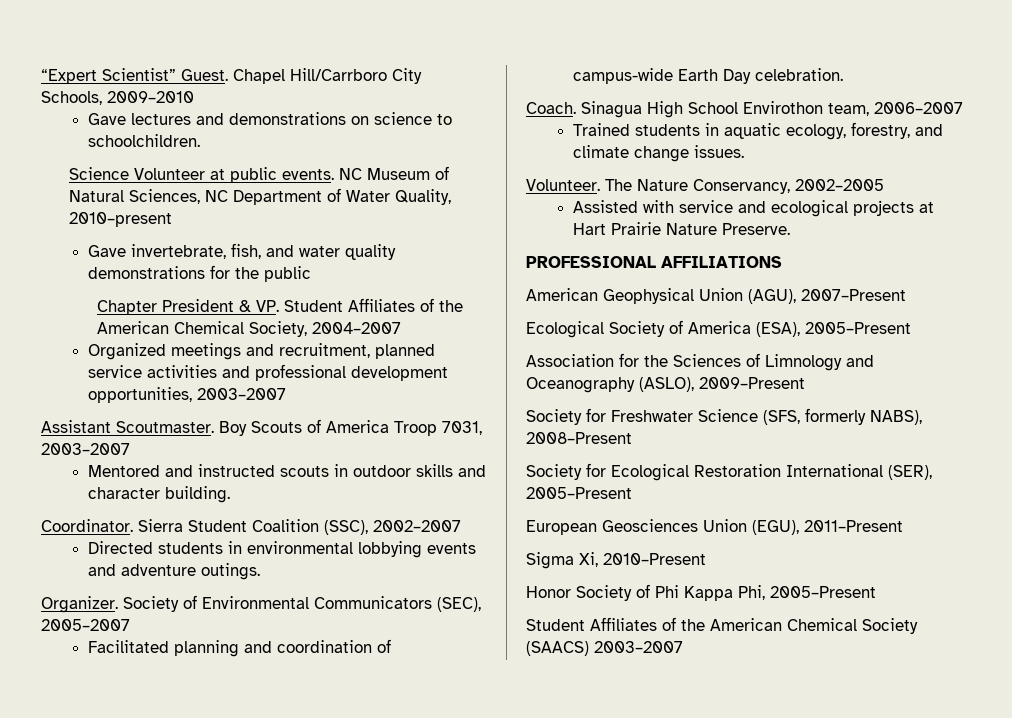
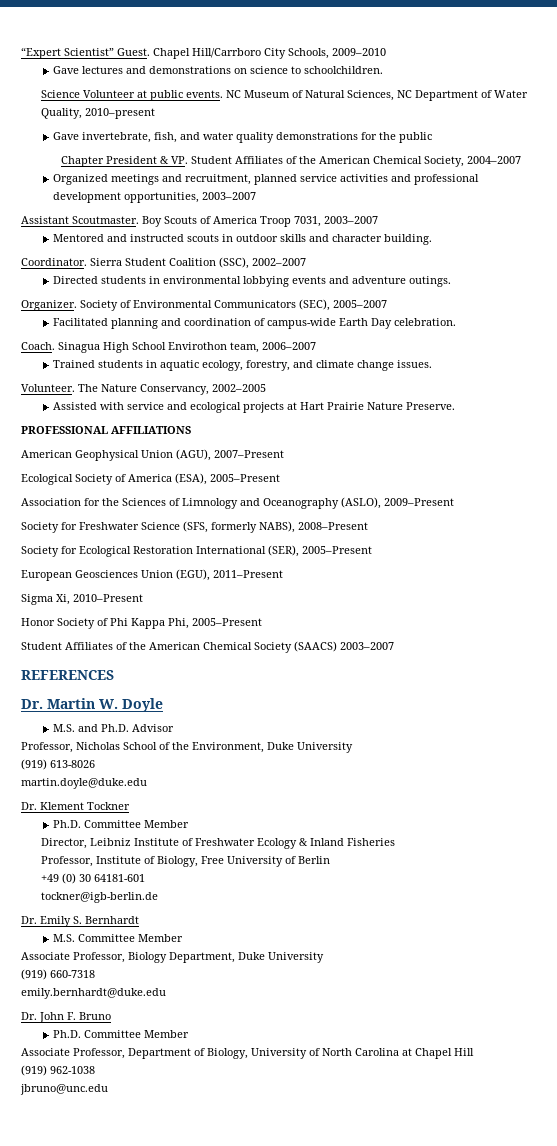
(683, 647) none -> [21,670,114,680] [21,698,163,712] [52,724,174,732] [21,742,353,753] [21,759,95,770] [21,778,147,789] [21,802,130,810] [52,820,189,828] [40,838,395,849] [40,856,330,867] [40,873,145,884] [40,892,158,903] [21,916,139,927] [52,934,183,942] [21,952,324,963] [21,969,95,980] [21,988,166,999] [21,1012,111,1023] [52,1030,189,1038] [21,1048,474,1059] [21,1065,95,1076] [20,1084,108,1095] // REFERENCES // Dr. Martin W. Doyle // M.S. and Ph.D. Advisor // Professor, Nicholas School of the Environment, Duke University // (919) 613-8026 // martin.doyle@duke.edu // Dr. Klement Tockner // Ph.D. Committee Member // Director, Leibniz Institute of Freshwater Ecology & Inland Fisheries // Professor, Institute of Biology, Free University of Berlin // +49 (0) 30 64181-601 // tockner@igb-berlin.de // Dr. Emily S. Bernhardt // M.S. Committee Member // Associate Professor, Biology Department, Duke University // (919) 660-7318 // emily.bernhardt@duke.edu // Dr. John F. Bruno // Ph.D. Committee Member // Associate Professor, Department of Biology, University of North Carolina at Chapel Hill // (919) 962-1038 // jbruno@unc.edu

